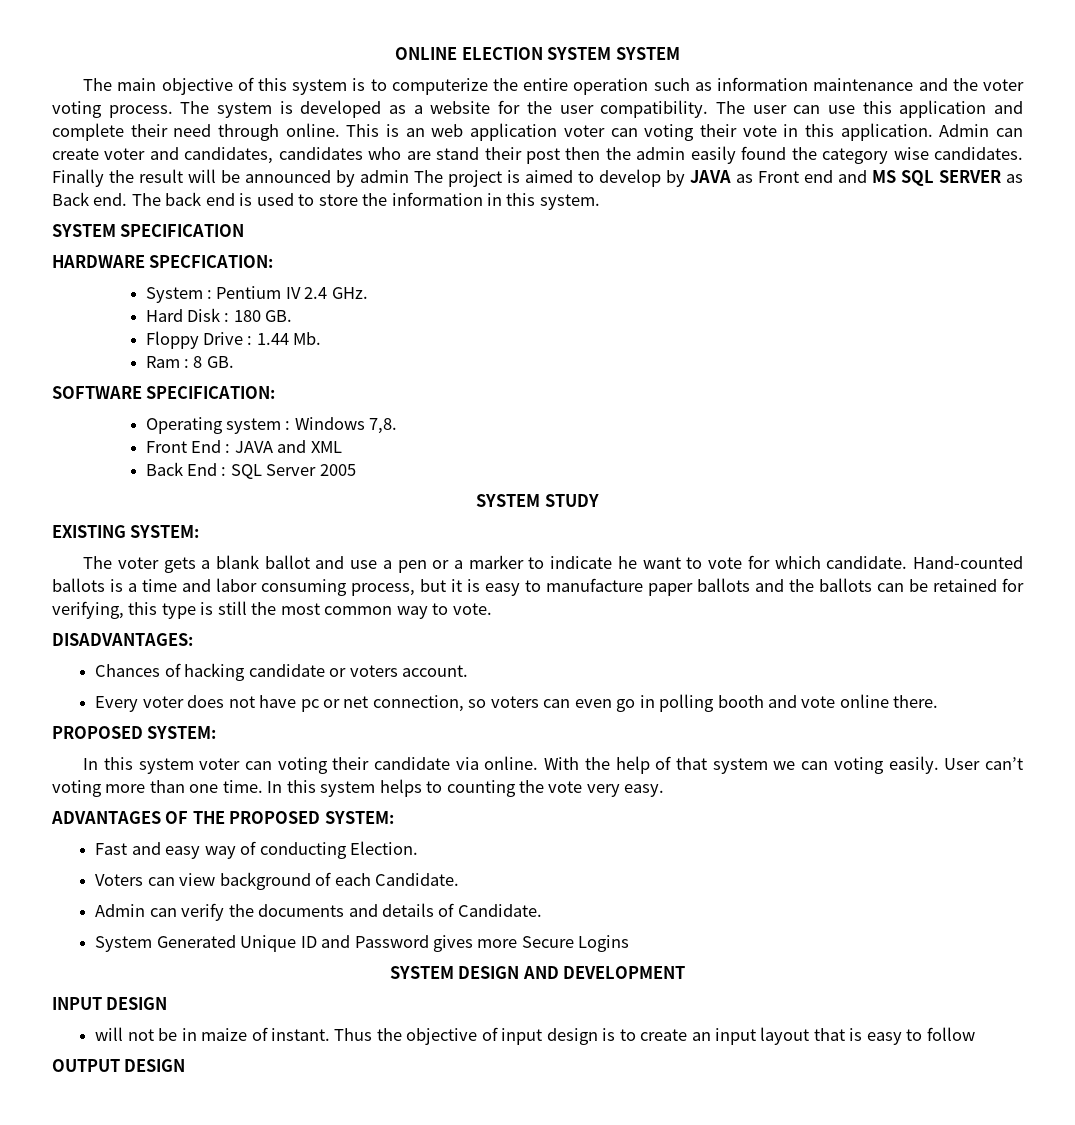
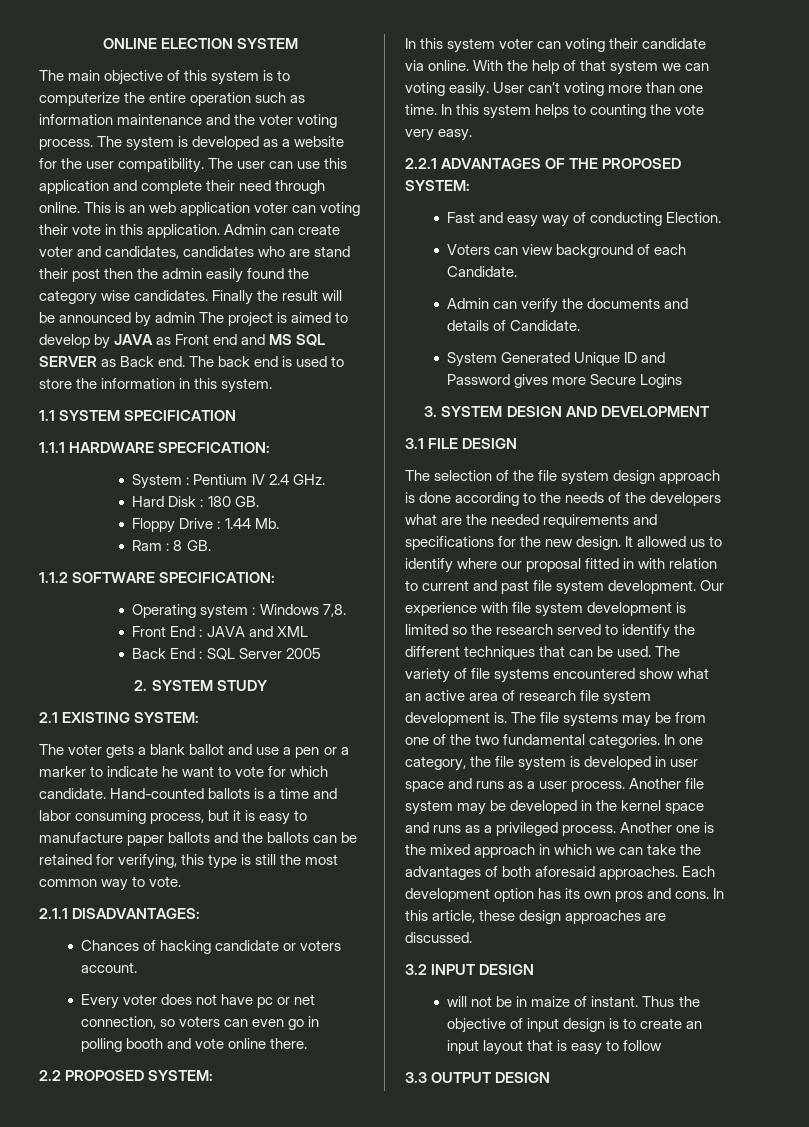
[615,47,680,60] SYSTEM -> (299, 43) none
(600, 202) none -> [39,410,55,421] 1.1
(245, 230) none -> [39,442,65,453] 1.1.1
(234, 362) none -> [39,572,68,583] 1.1.2
(356, 470) none -> [134,680,148,691] 2.
(599, 500) none -> [39,712,58,723] 2.1
(492, 609) none -> [39,908,68,919] 2.1.1
(939, 701) none -> [39,1070,61,1081] 2.2
(665, 790) none -> [405,158,437,169] 2.2.1
(630, 943) none -> [424,406,438,417] 3.
(686, 972) none -> [405,438,518,449] [405,470,721,485] [405,492,722,506] [405,514,658,528] [405,536,723,550] [405,558,718,573] [405,580,725,595] [405,602,687,617] [405,624,696,639] [405,646,681,660] [405,668,710,683] [405,690,652,705] [405,712,707,727] [405,734,704,748] [405,756,699,771] [405,778,705,792] [405,800,705,815] [405,822,715,836] [405,844,702,858] [405,866,716,880] [405,888,725,902] [405,910,667,924] [405,932,472,943] [405,964,427,975] 3.1 FILE DESIGN // The selection of the file system design approach is done according to the needs of the developers what are the needed requirements and specifications for the new design. It allowed us to identify where our proposal fitted in with relation to current and past file system development. Our experience with file system development is limited so the research served to identify the different techniques that can be used. The variety of file systems encountered show what an active area of research file system development is. The file systems may be from one of the two fundamental categories. In one category, the file system is developed in user space and runs as a user process. Another file system may be developed in the kernel space and runs as a privileged process. Another one is the mixed approach in which we can take the advantages of both aforesaid approaches. Each development option has its own pros and cons. In this article, these design approaches are discussed. // 3.2
(975, 1034) none -> [405,1072,427,1083] 3.3

